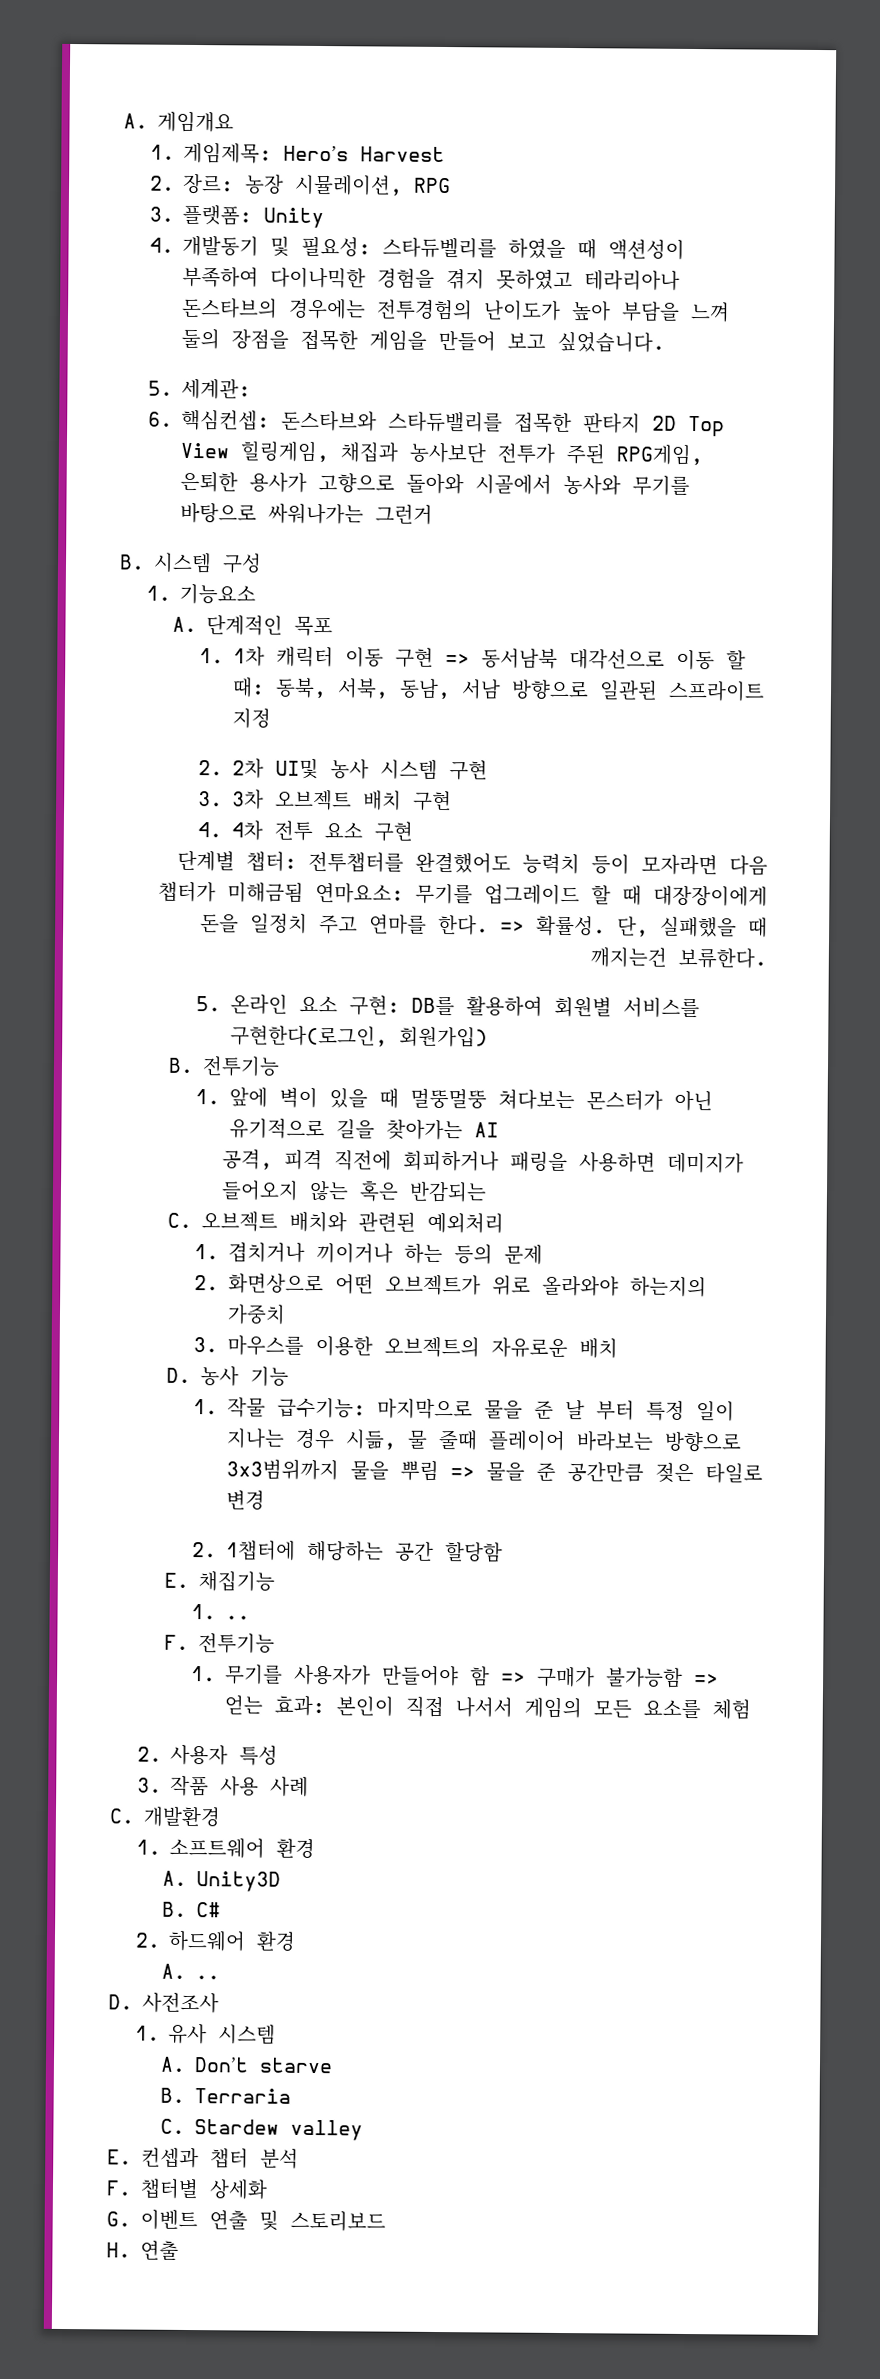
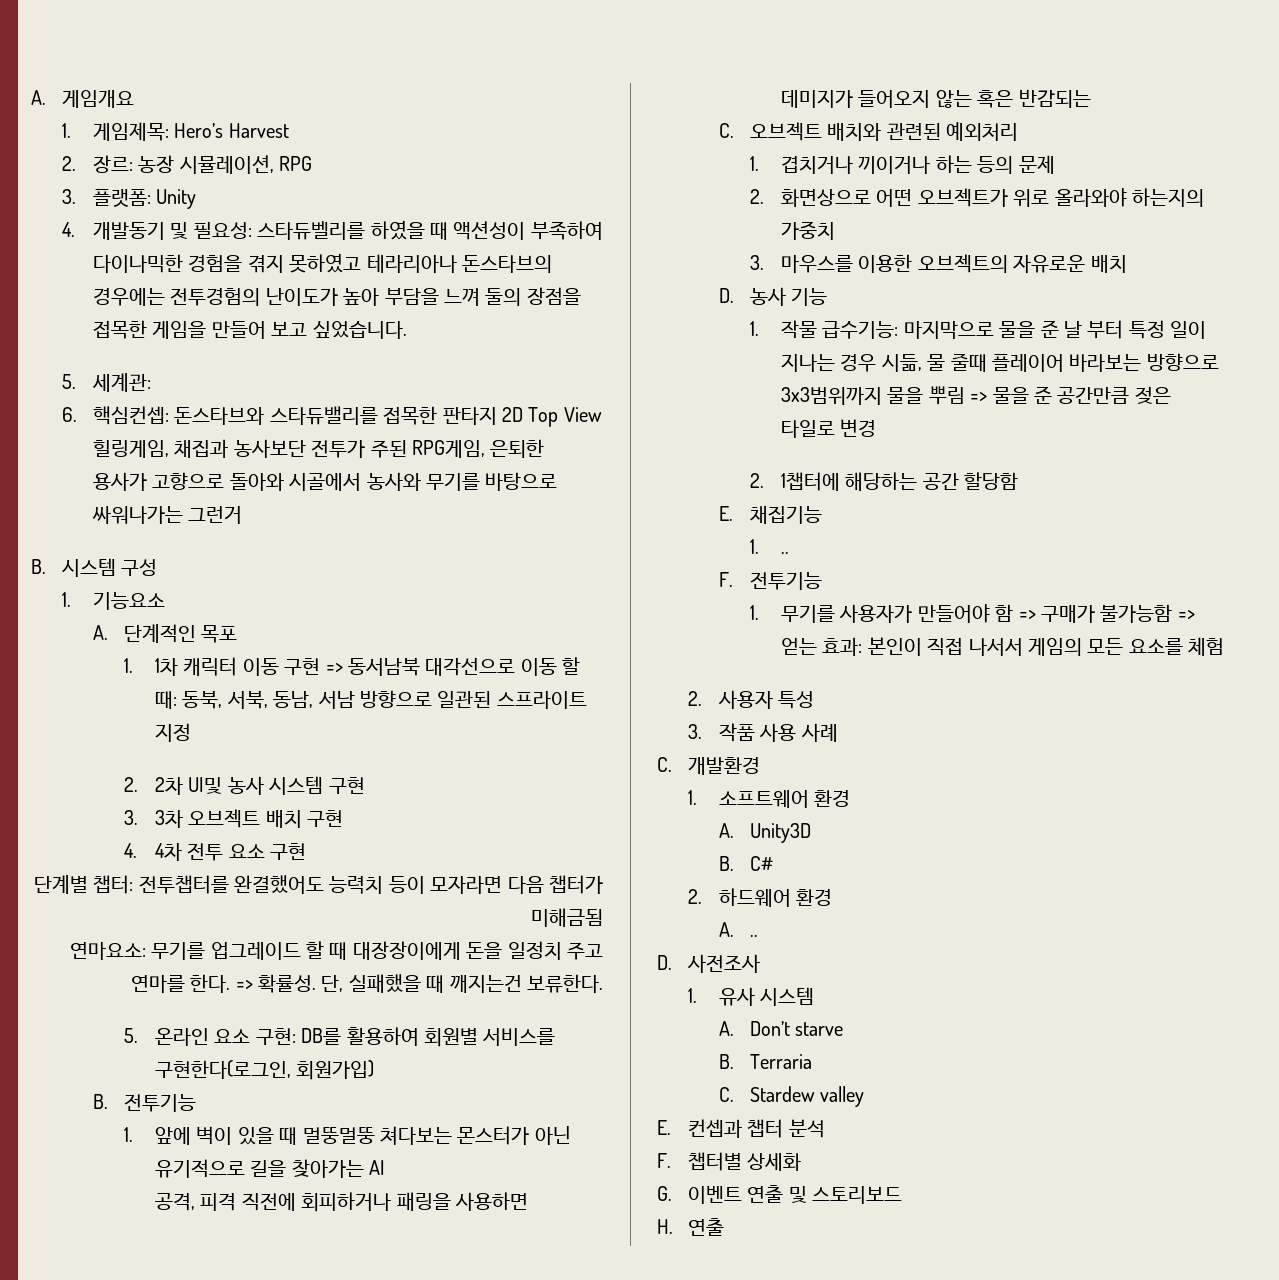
(304, 892) none -> (603, 917) //

